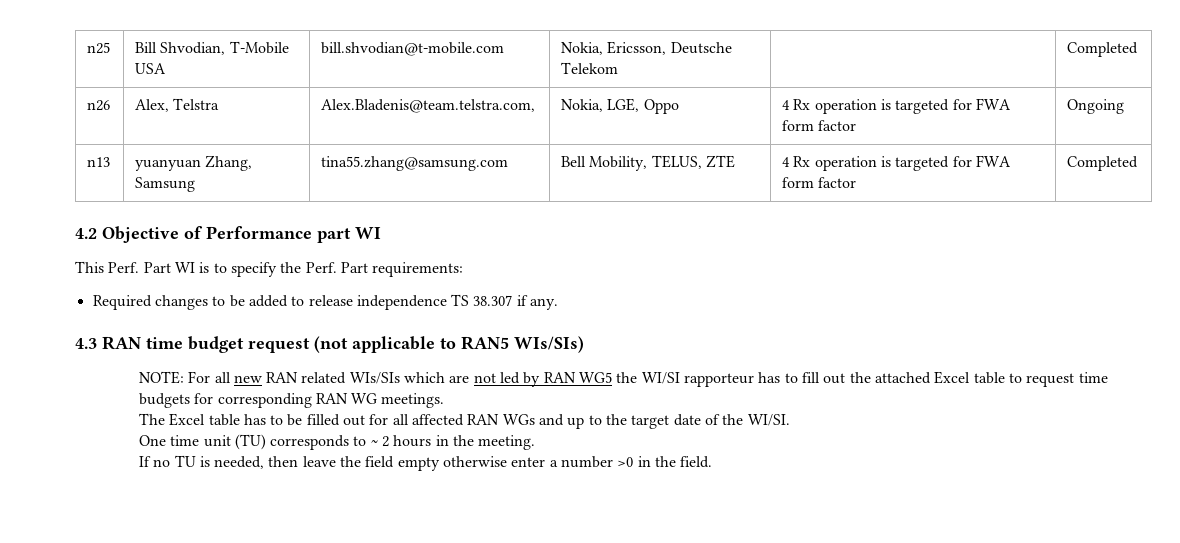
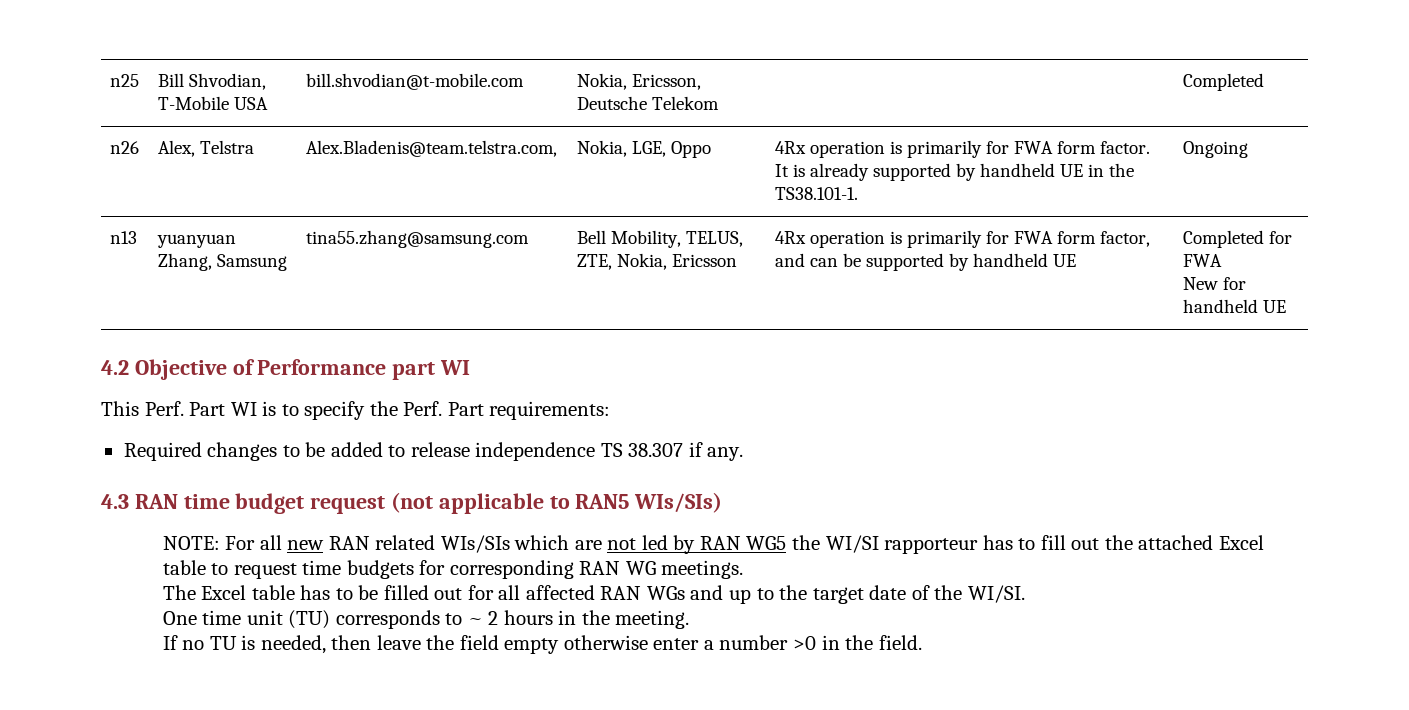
[782,98,1012,114] [782,120,857,131] 4 Rx operation is targeted for FWA form factor -> [775,140,1151,158] [775,163,1135,181] [775,187,859,200] 4Rx operation is primarily for FWA form factor. It is already supported by handheld UE in the TS38.101-1.
[706,155,736,168] [782,155,1012,171] [782,177,857,188] [1067,156,1139,171] ZTE | 4 Rx operation is targeted for FWA form factor | Completed -> [577,253,738,270] [775,230,1151,248] [775,253,1077,271] [1183,230,1293,248] [1183,254,1223,267] [1183,277,1247,290] [1183,299,1287,313] ZTE, Nokia, Ericsson | 4Rx operation is primarily for FWA form factor, and can be supported by handheld UE | Completed for FWA // New for handheld UE

